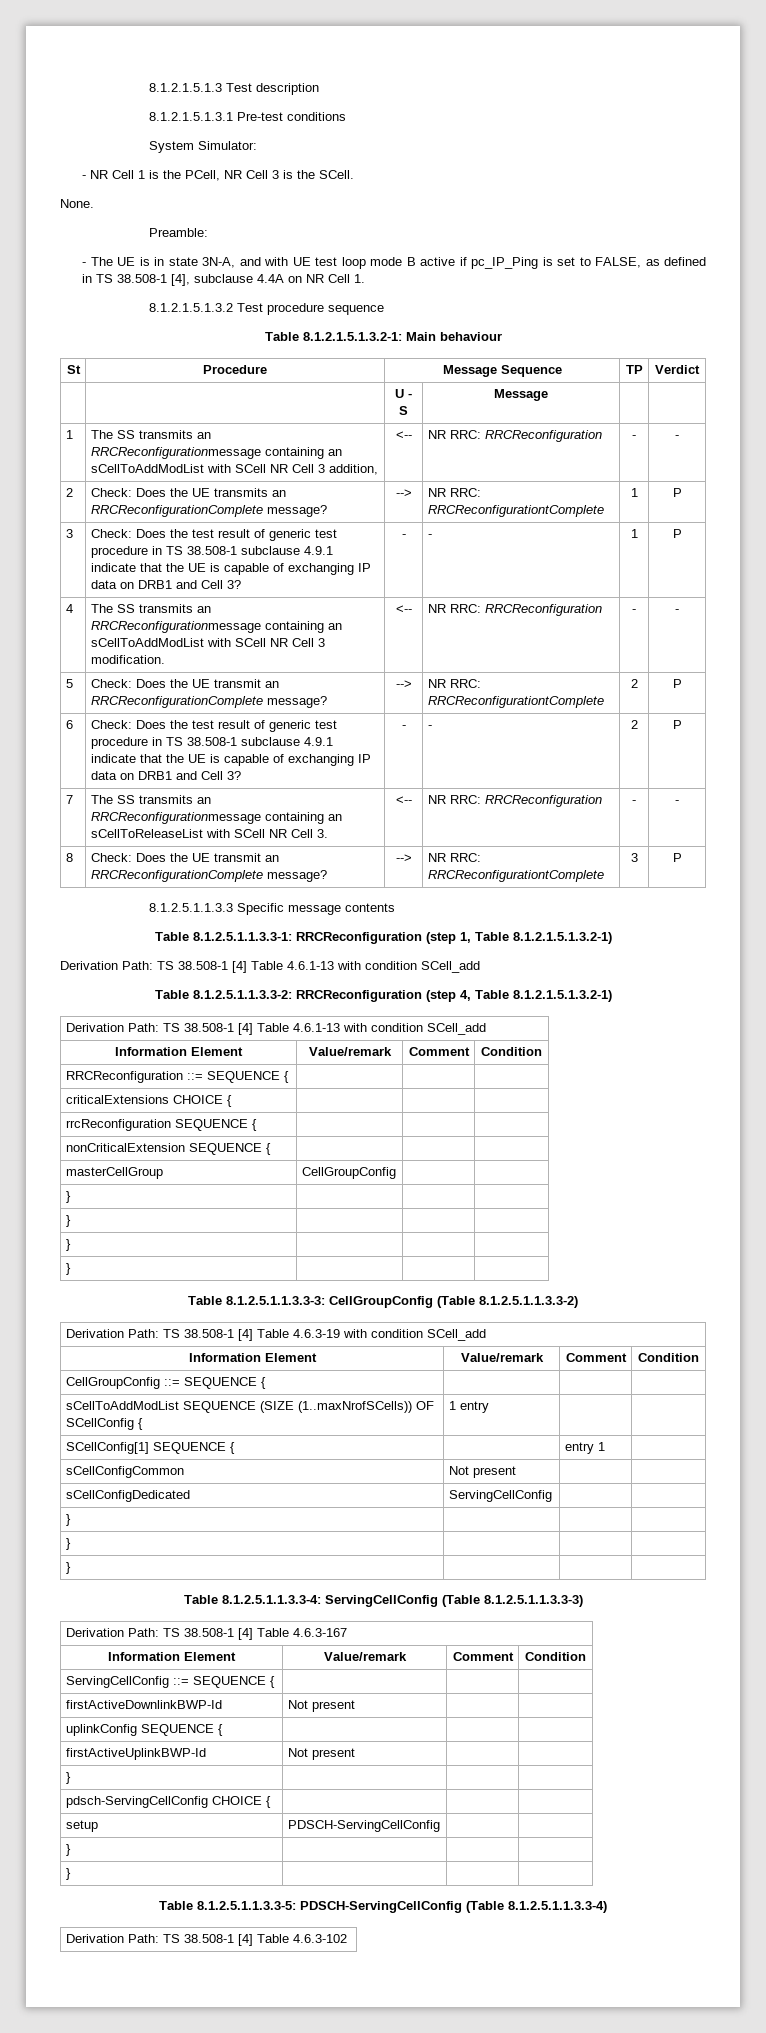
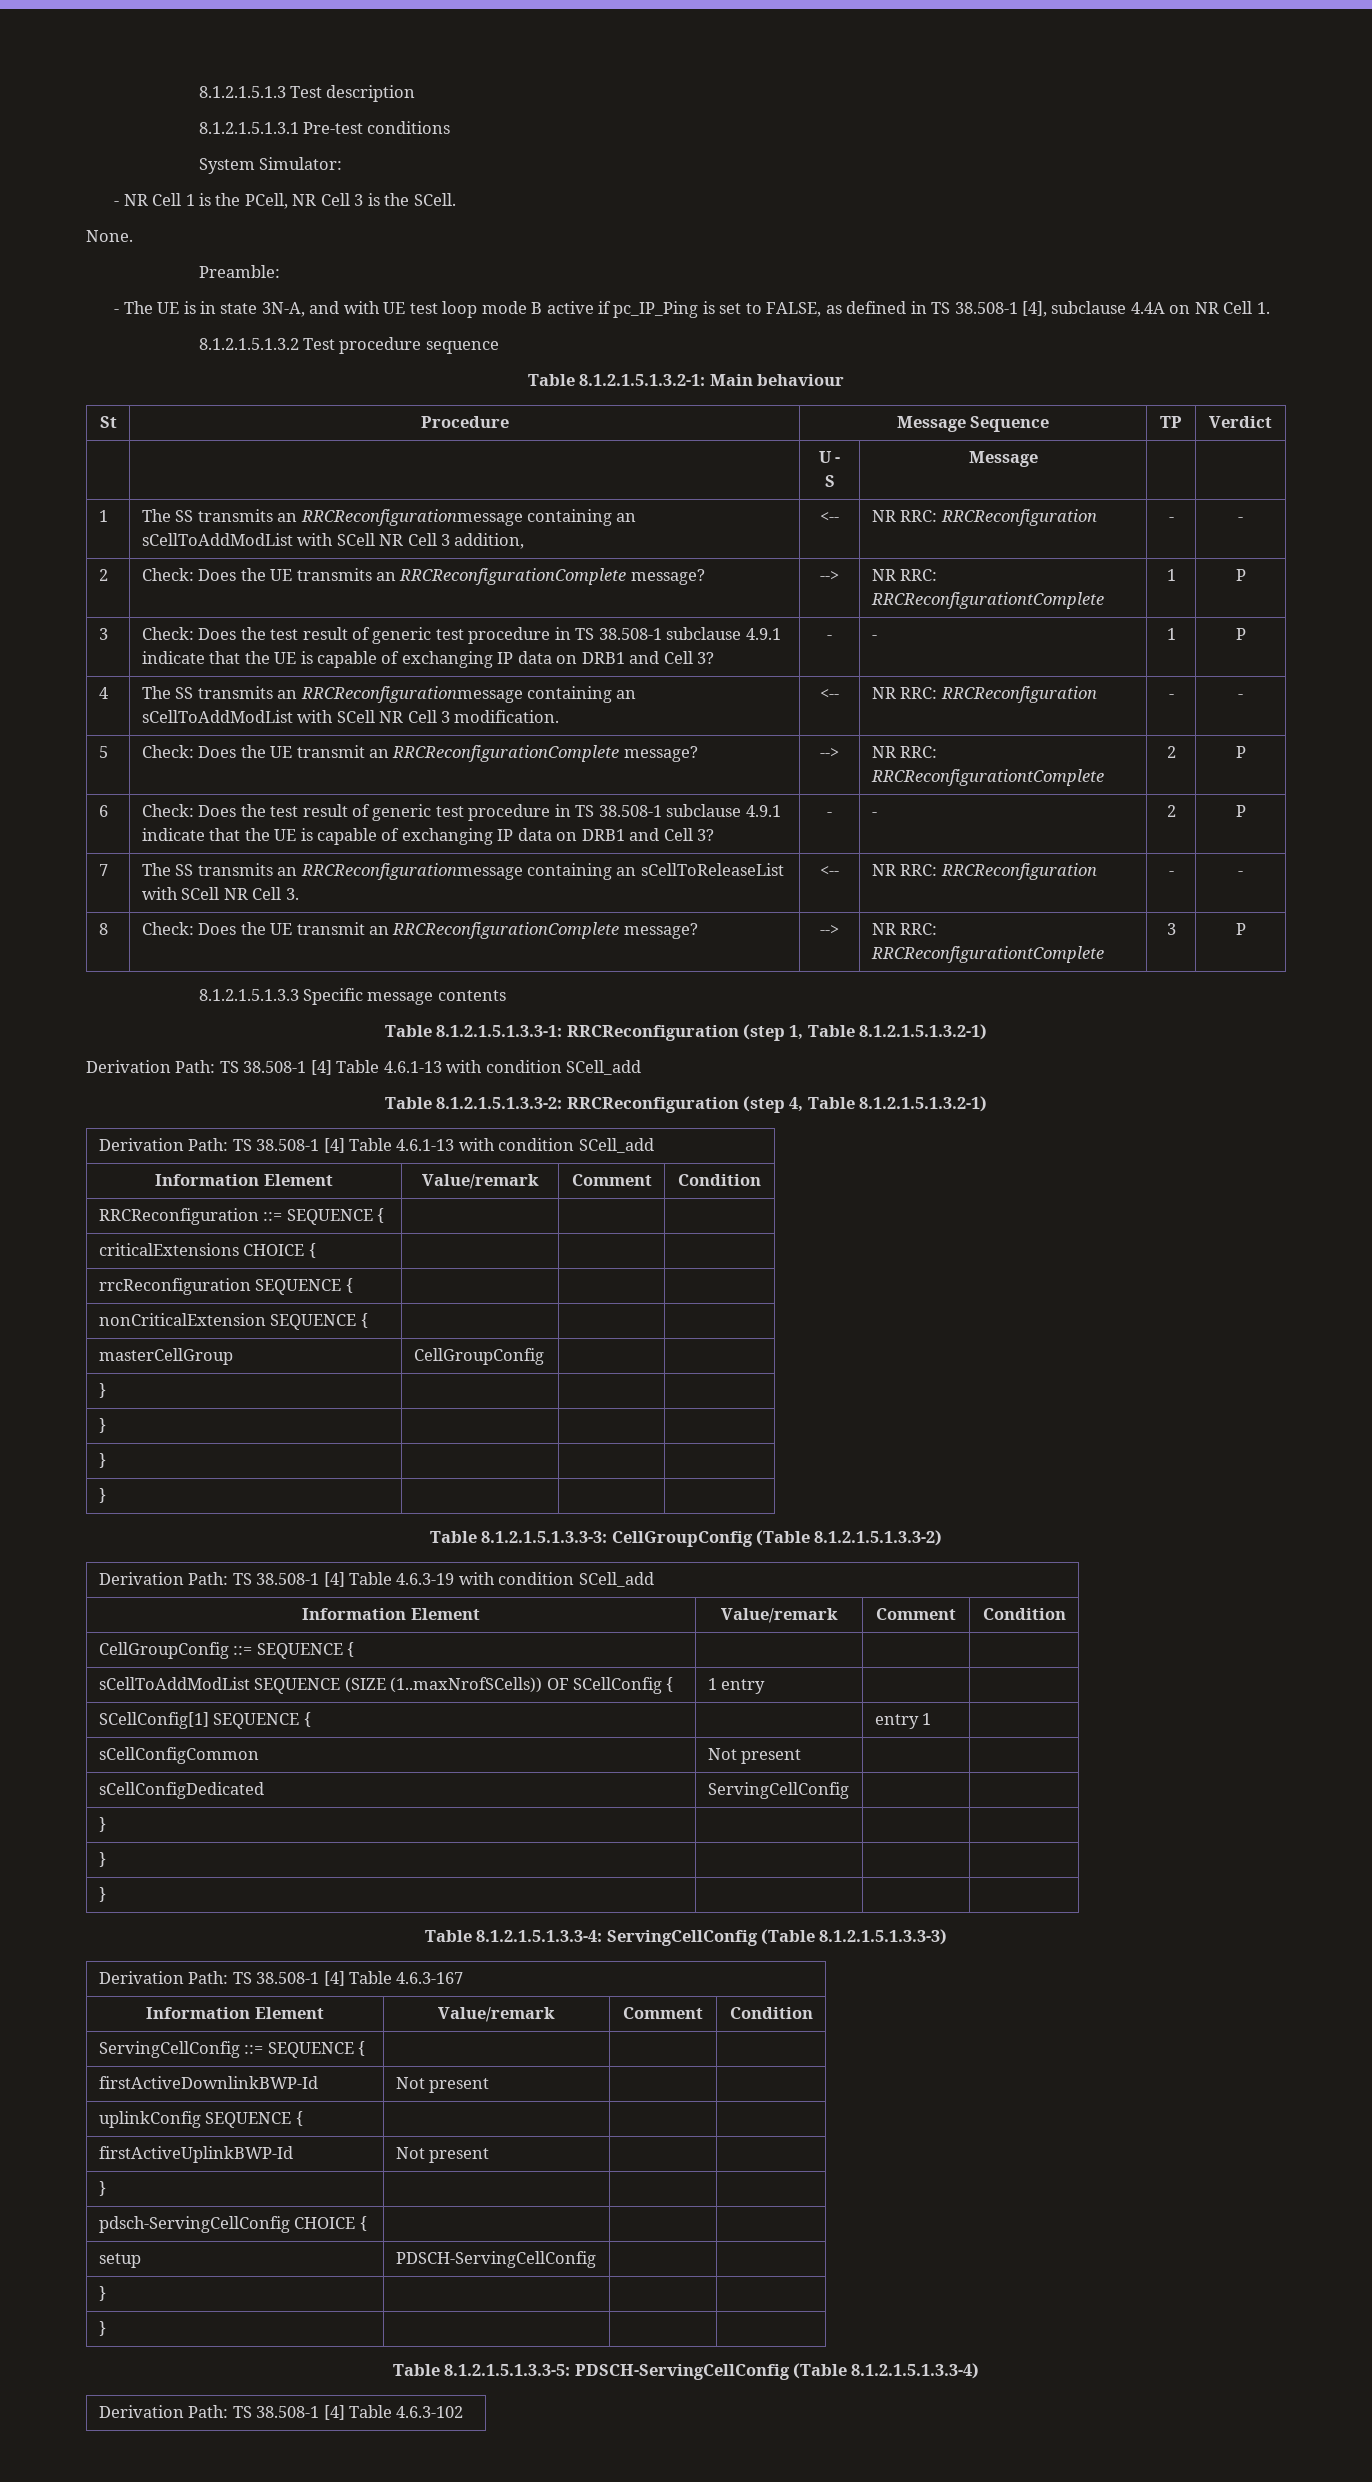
[148,903,233,912] 8.1.2.5.1.1.3.3 -> [198,989,299,1001] 8.1.2.1.5.1.3.3
[192,932,292,941] 8.1.2.5.1.1.3.3-1: -> [436,1025,563,1037] 8.1.2.1.5.1.3.3-1:
[192,990,292,999] 8.1.2.5.1.1.3.3-2: -> [436,1097,563,1109] 8.1.2.1.5.1.3.3-2:
[226,1296,325,1305] 8.1.2.5.1.1.3.3-3: -> [481,1531,608,1543] 8.1.2.1.5.1.3.3-3:
[479,1296,578,1308] 8.1.2.5.1.1.3.3-2) -> [814,1530,943,1546] 8.1.2.1.5.1.3.3-2)
[221,1595,321,1604] 8.1.2.5.1.1.3.3-4: -> [476,1930,603,1942] 8.1.2.1.5.1.3.3-4:
[483,1595,583,1607] 8.1.2.5.1.1.3.3-3) -> [819,1929,948,1945] 8.1.2.1.5.1.3.3-3)
[197,1901,296,1910] 8.1.2.5.1.1.3.3-5: -> [444,2364,571,2376] 8.1.2.1.5.1.3.3-5:
[508,1901,607,1913] 8.1.2.5.1.1.3.3-4) -> [851,2363,980,2379] 8.1.2.1.5.1.3.3-4)

